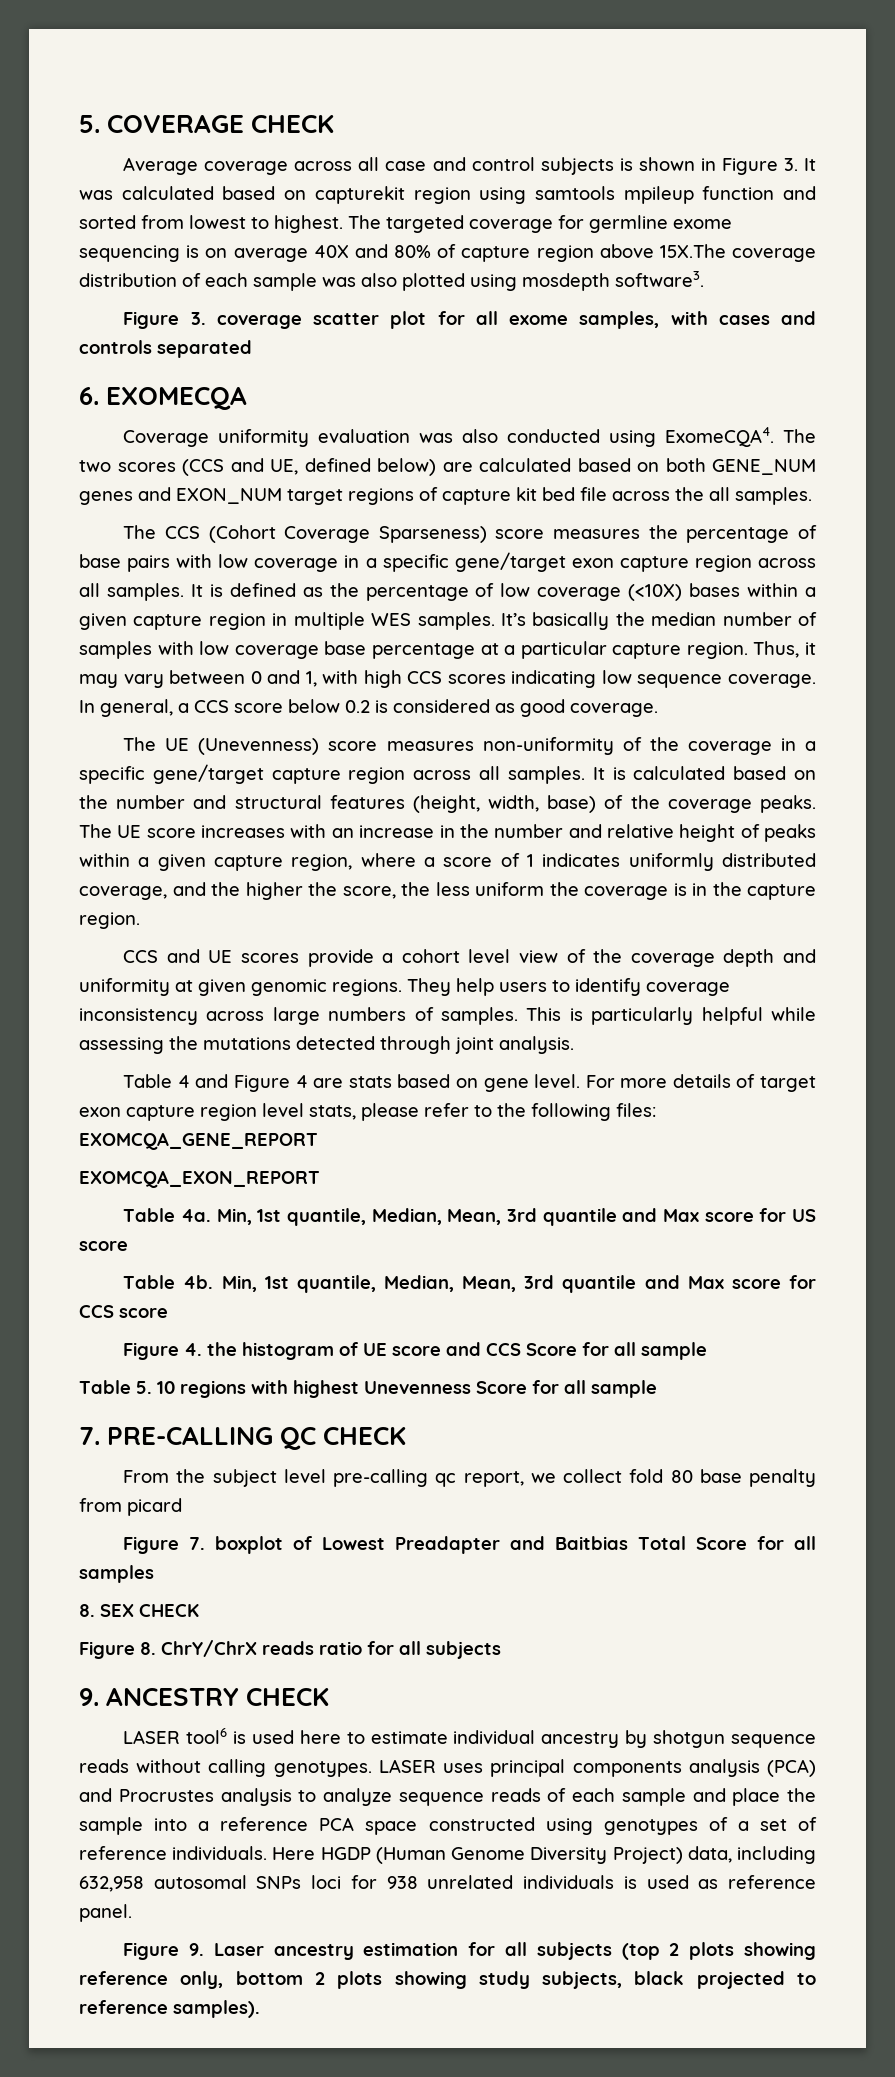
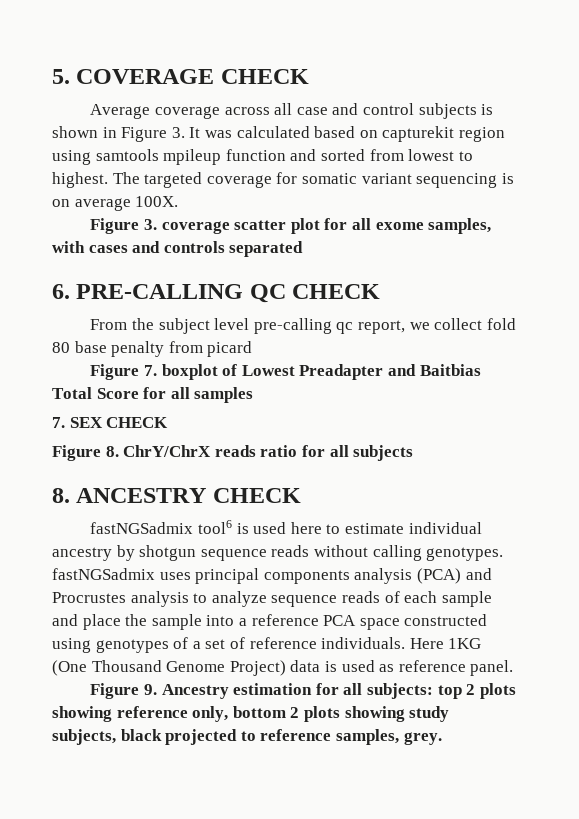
[589,215,732,233] germline exome -> [301,173,412,184] somatic variant
[313,244,816,262] [79,271,704,291] 40X and 80% of capture region above 15X.The coverage distribution of each sample was also plotted using mosdepth software3. -> [135,196,179,207] 100X.
[106,386,248,410] [123,427,817,447] [79,458,816,476] [79,487,812,505] [123,525,817,543] [79,552,817,572] [79,583,817,601] [79,612,817,630] [79,641,817,659] [79,670,817,688] [79,699,658,717] [123,737,816,755] [79,764,817,784] [79,795,816,813] [79,824,816,842] [79,853,816,871] [79,882,816,900] [79,912,140,929] [123,949,816,967] [79,978,730,996] [79,1007,816,1025] [79,1036,574,1054] [123,1074,816,1092] [79,1103,656,1121] [79,1132,318,1150] [79,1170,320,1188] [123,1208,817,1226] [79,1241,128,1251] [123,1275,816,1293] [79,1305,168,1318] [123,1342,708,1360] [79,1380,657,1398] [79,1427,100,1445] EXOMECQA // Coverage uniformity evaluation was also conducted using ExomeCQA4. The two scores (CCS and UE, defined below) are calculated based on both GENE_NUM genes and EXON_NUM target regions of capture kit bed file across the all samples. // The CCS (Cohort Coverage Sparseness) score measures the percentage of base pairs with low coverage in a specific gene/target exon capture region across all samples. It is defined as the percentage of low coverage (<10X) bases within a given capture region in multiple WES samples. It’s basically the median number of samples with low coverage base percentage at a particular capture region. Thus, it may vary between 0 and 1, with high CCS scores indicating low sequence coverage. In general, a CCS score below 0.2 is considered as good coverage. // The UE (Unevenness) score measures non-uniformity of the coverage in a specific gene/target capture region across all samples. It is calculated based on the number and structural features (height, width, base) of the coverage peaks. The UE score increases with an increase in the number and relative height of peaks within a given capture region, where a score of 1 indicates uniformly distributed coverage, and the higher the score, the less uniform the coverage is in the capture region. // CCS and UE scores provide a cohort level view of the coverage depth and uniformity at given genomic regions. They help users to identify coverage inconsistency across large numbers of samples. This is particularly helpful while assessing the mutations detected through joint analysis. // Table 4 and Figure 4 are stats based on gene level. For more details of target exon capture region level stats, please refer to the following files: EXOMCQA_GENE_REPORT // EXOMCQA_EXON_REPORT // Table 4a. Min, 1st quantile, Median, Mean, 3rd quantile and Max score for US score // Table 4b. Min, 1st quantile, Median, Mean, 3rd quantile and Max score for CCS score // Figure 4. the histogram of UE score and CCS Score for all sample // Table 5. 10 regions with highest Unevenness Score for all sample // 7. -> (70, 291) none
[79,1604,95,1617] 8. -> [52,417,65,428] 7.
[79,1688,99,1706] 9. -> [52,488,70,503] 8.
[123,1730,181,1744] LASER -> [90,522,194,534] fastNGSadmix
[378,1759,436,1773] LASER -> [52,568,155,580] fastNGSadmix
[320,1846,816,1864] [79,1875,615,1892] HGDP (Human Genome Diversity Project) data, including 632,958 autosomal SNPs loci for 938 unrelated individuals -> [448,638,482,649] [52,660,321,676] 1KG (One Thousand Genome Project) data
[213,1943,354,1960] Laser ancestry -> [161,684,229,699] Ancestry
[536,1942,660,1960] subjects (top -> [366,683,462,699] subjects: top
[173,2000,260,2018] samples). -> [335,729,442,745] samples, grey.

